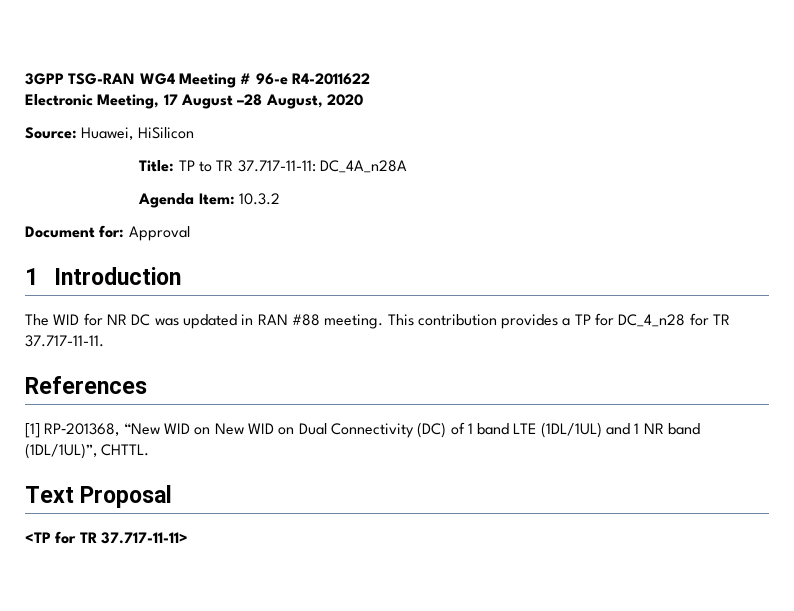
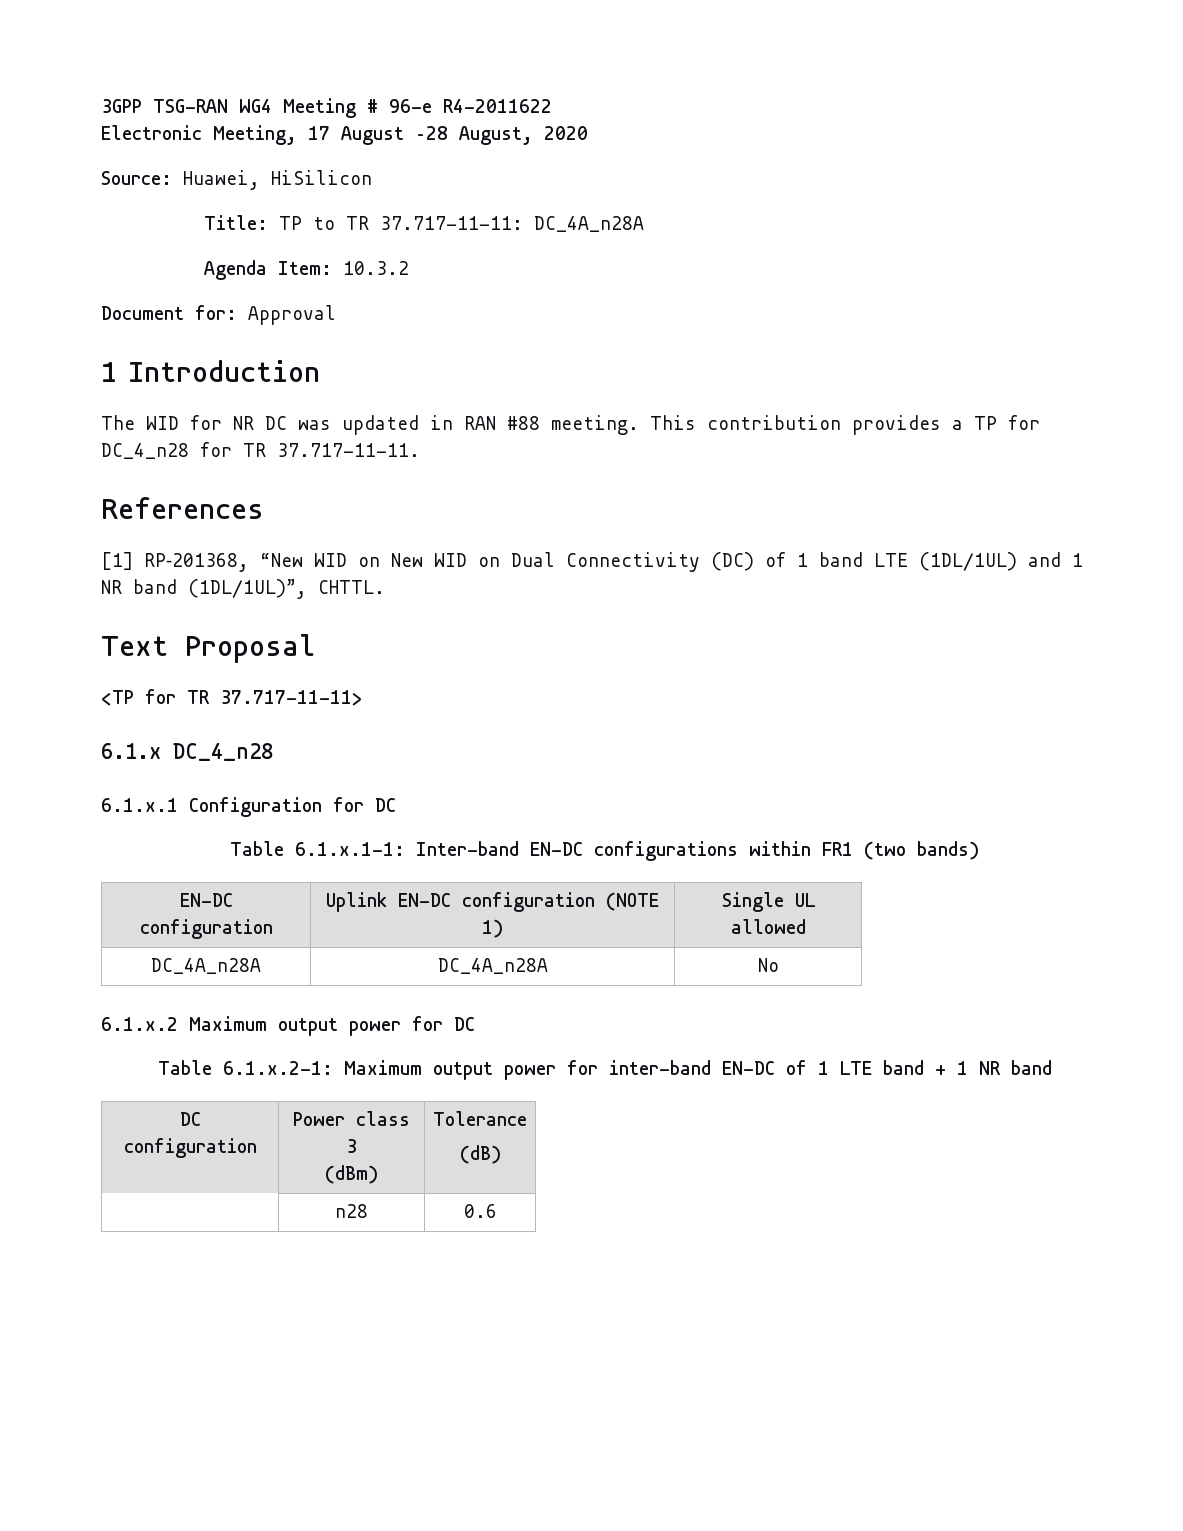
(188, 538) none -> [101,743,273,761] [101,797,396,817] [230,841,979,861] [179,893,233,907] [139,919,273,939] [326,892,659,912] [482,919,503,938] [721,892,816,912] [730,919,806,934] [151,958,261,974] [437,958,548,974] [757,958,779,972] [101,1016,475,1036] [157,1060,1052,1080] [179,1112,201,1126] [123,1138,257,1158] [293,1111,410,1126] [346,1139,357,1153] [325,1165,378,1184] [433,1111,527,1126] [459,1145,501,1164] [335,1204,368,1218] [463,1204,497,1218] // 6.1.x DC_4_n28 // 6.1.x.1 Configuration for DC // Table 6.1.x.1-1: Inter-band EN-DC configurations within FR1 (two bands) // EN-DC configuration | Uplink EN-DC configuration (NOTE 1) | Single UL allowed // DC_4A_n28A | DC_4A_n28A | No // 6.1.x.2 Maximum output power for DC // Table 6.1.x.2-1: Maximum output power for inter-band EN-DC of 1 LTE band + 1 NR band // DC configuration | Power class 3 // (dBm) | Tolerance // (dB) // | n28 | 0.6

